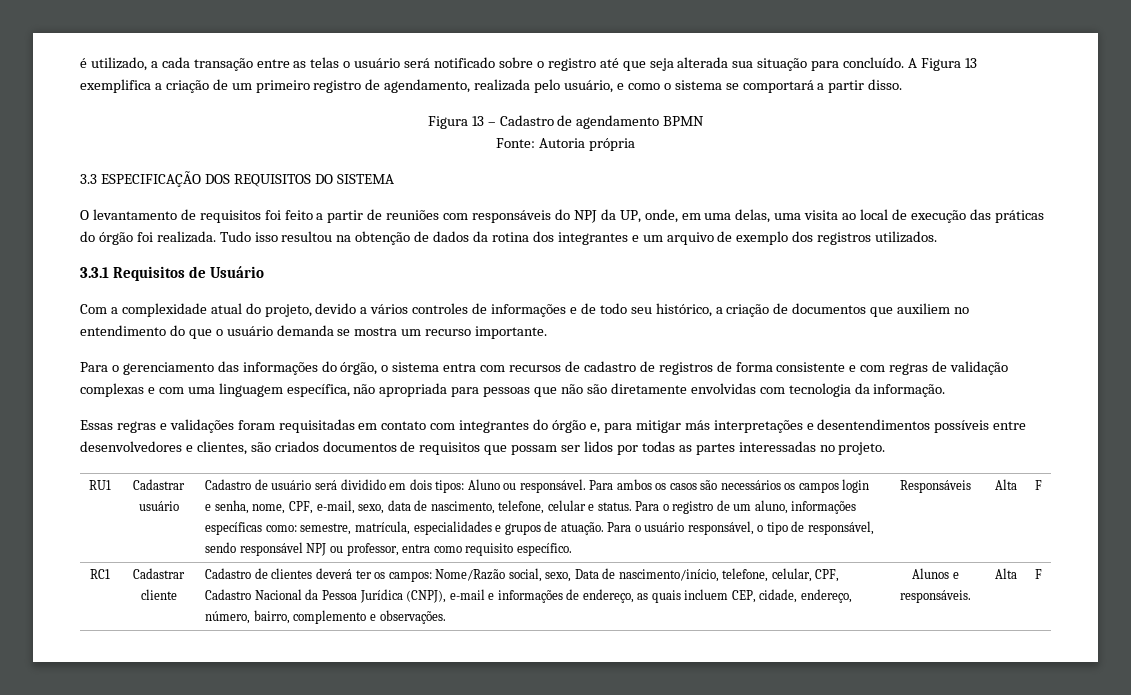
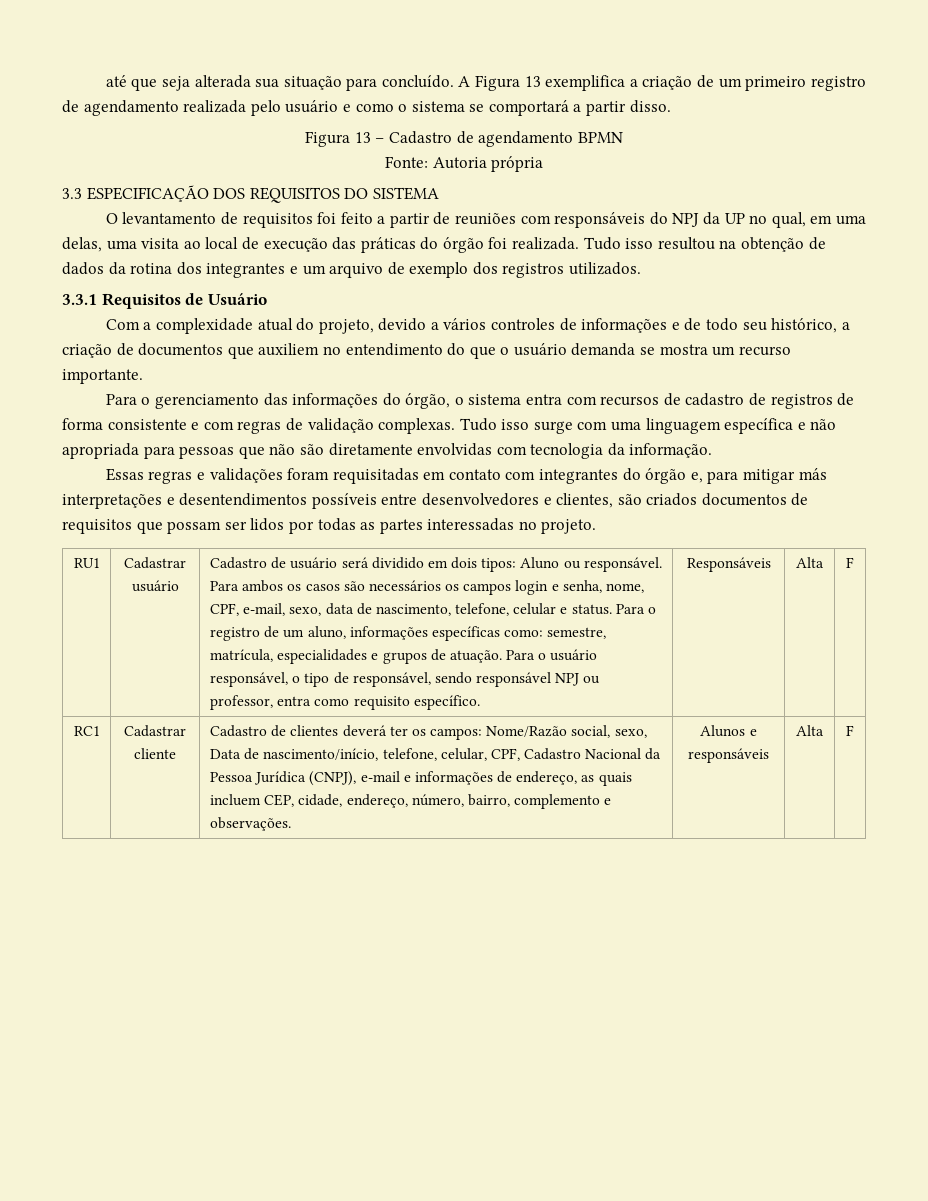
[80,57,596,71] é utilizado, a cada transação entre as telas o usuário será notificado sobre o registro -> (105, 81) none
[384,79,471,93] agendamento, -> [83,100,179,116] agendamento
[564,80,614,93] usuário, -> [285,100,339,113] usuário
[619,209,678,223] UP, onde, -> [724,212,806,228] UP no qual,
[80,383,155,397] complexas e -> [378,418,573,434] complexas. Tudo isso surge
[286,384,350,397] específica, -> [724,418,806,434] específica e
[900,590,971,603] responsáveis. -> [688,748,769,763] responsáveis

